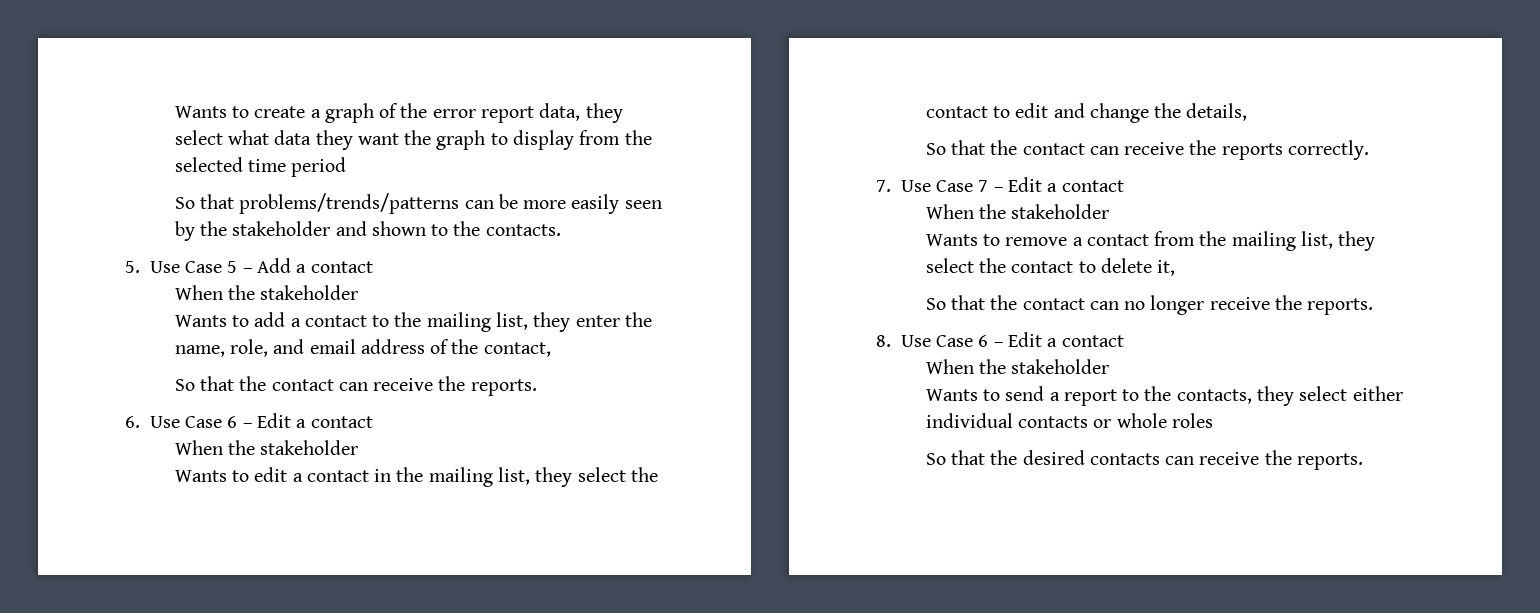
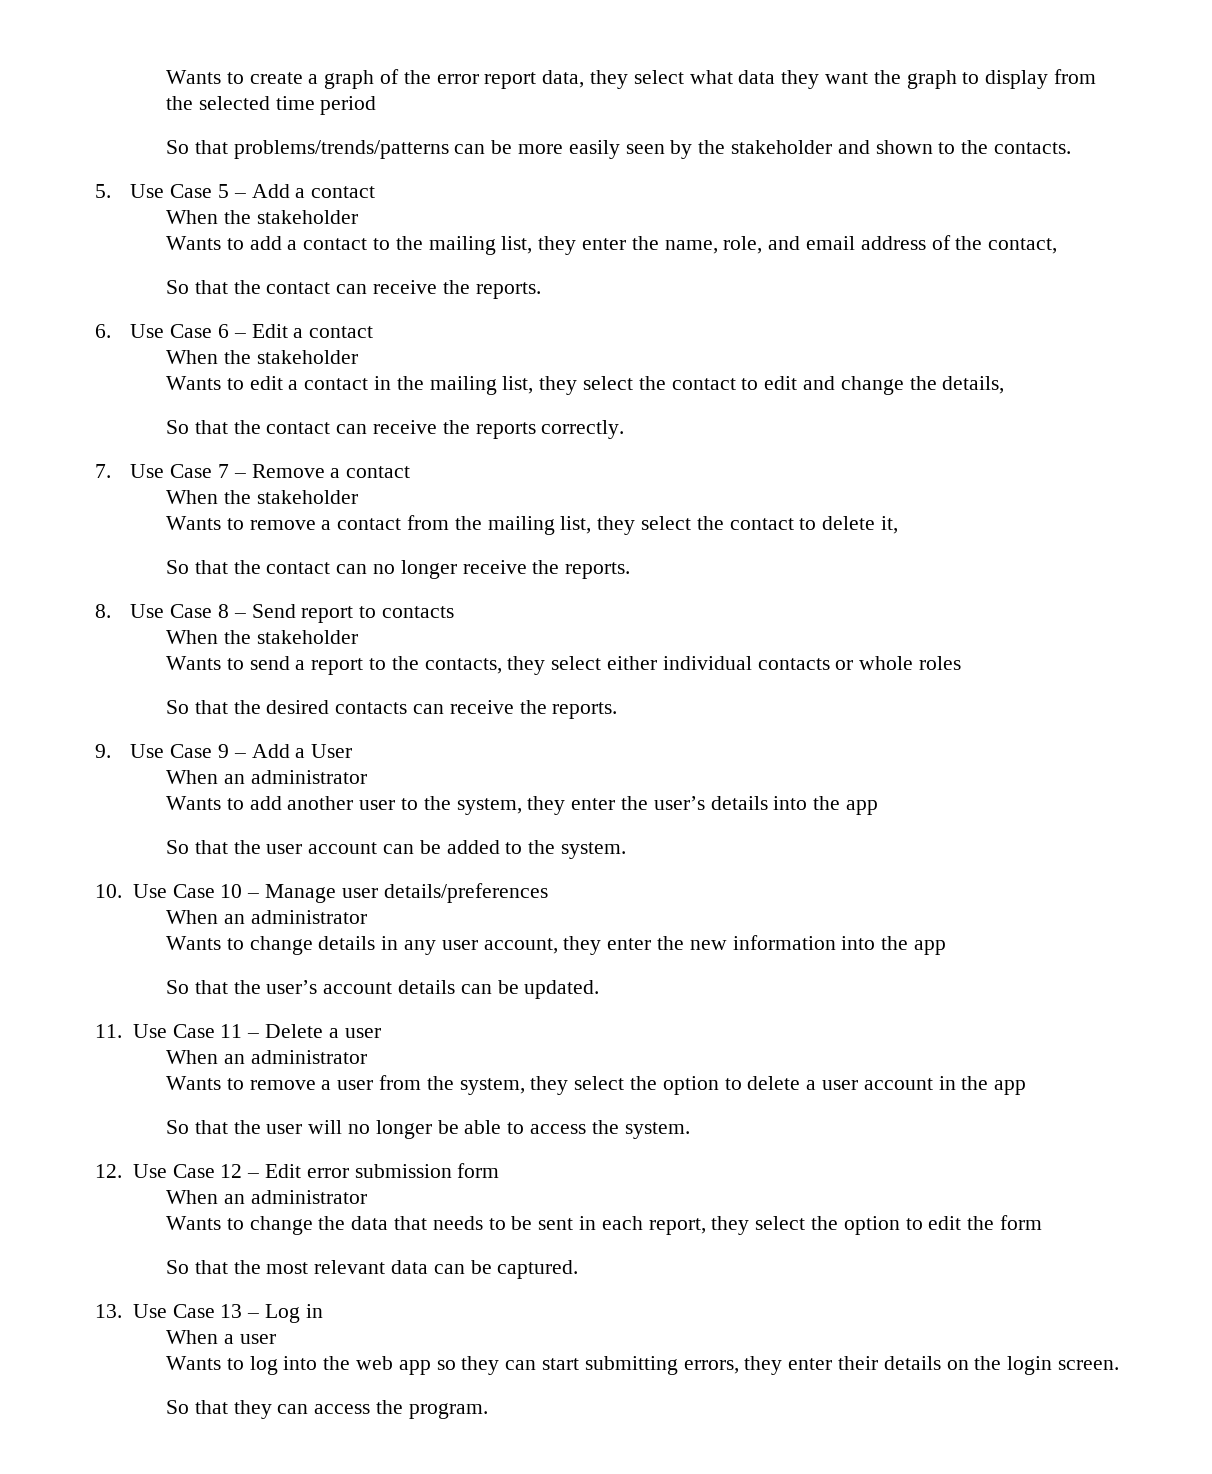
[1007,177,1042,192] Edit -> [251,464,325,478] Remove
[978,332,1124,347] 6 – Edit a contact -> [218,604,455,623] 8 – Send report to contacts
(1363, 461) none -> [95,744,353,758] [165,770,367,784] [165,796,878,815] [165,840,626,859] [95,883,548,903] [165,910,367,924] [165,935,946,955] [165,980,600,999] [95,1024,381,1038] [165,1050,367,1064] [165,1075,1027,1095] [165,1120,690,1139] [95,1163,500,1178] [165,1190,367,1204] [165,1215,1042,1235] [165,1260,579,1279] [95,1304,323,1323] [165,1330,276,1344] [165,1356,1119,1375] [165,1400,488,1419] // 9. Use Case 9 – Add a User // When an administrator // Wants to add another user to the system, they enter the user’s details into the app // So that the user account can be added to the system. // 10. Use Case 10 – Manage user details/preferences // When an administrator // Wants to change details in any user account, they enter the new information into the app // So that the user’s account details can be updated. // 11. Use Case 11 – Delete a user // When an administrator // Wants to remove a user from the system, they select the option to delete a user account in the app // So that the user will no longer be able to access the system. // 12. Use Case 12 – Edit error submission form // When an administrator // Wants to change the data that needs to be sent in each report, they select the option to edit the form // So that the most relevant data can be captured. // 13. Use Case 13 – Log in // When a user // Wants to log into the web app so they can start submitting errors, they enter their details on the login screen. // So that they can access the program.

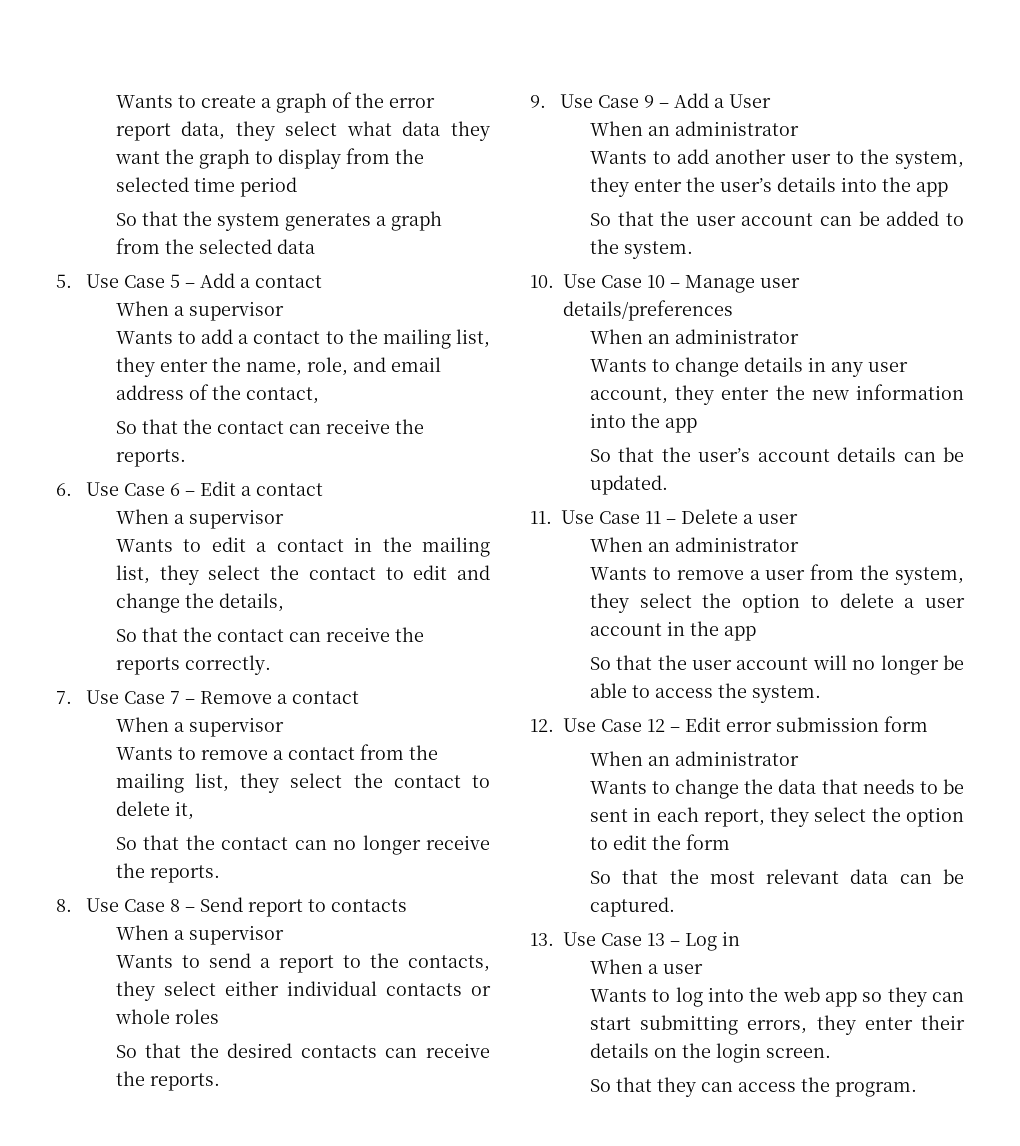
[233,140,1071,159] problems/trends/patterns can be more easily seen by the stakeholder and shown to the contacts. -> [182,211,442,231] [115,238,315,254] the system generates a graph from the selected data
[223,210,358,224] the stakeholder -> [173,301,284,321] a supervisor
[223,350,358,364] the stakeholder -> [173,509,284,529] a supervisor
[223,490,358,504] the stakeholder -> [173,717,284,737] a supervisor
[223,630,358,644] the stakeholder -> [173,925,284,945] a supervisor
(303, 1129) none -> [736,657,809,670] account

